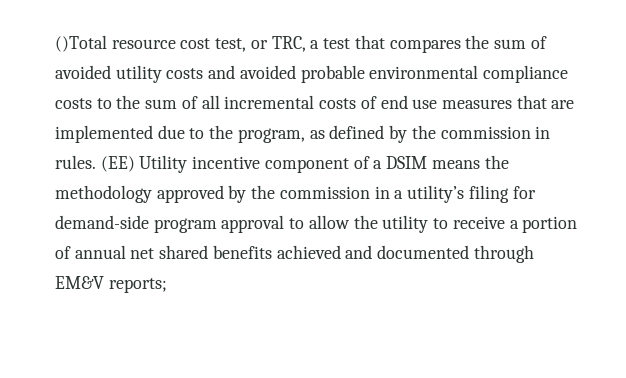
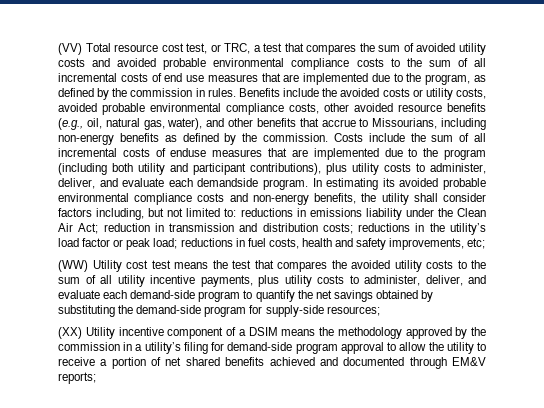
[55,35,107,52] ()Total -> [58,43,111,55] (VV) Total
[100,156,135,172] (EE) -> [238,88,486,100] [58,103,486,115] [58,118,486,130] [58,133,486,145] [58,148,486,160] [58,163,486,175] [58,178,487,190] [58,193,487,205] [58,208,486,220] [58,223,486,235] [58,238,486,250] [58,260,486,272] [58,275,486,287] [58,290,434,302] [58,305,380,317] [58,327,82,339] Benefits include the avoided costs or utility costs, avoided probable environmental compliance costs, other avoided resource benefits (e.g., oil, natural gas, water), and other benefits that accrue to Missourians, including non-energy benefits as defined by the commission. Costs include the sum of all incremental costs of enduse measures that are implemented due to the program (including both utility and participant contributions), plus utility costs to administer, deliver, and evaluate each demandside program. In estimating its avoided probable environmental compliance costs and non-energy benefits, the utility shall consider factors including, but not limited to: reductions in emissions liability under the Clean Air Act; reduction in transmission and distribution costs; reductions in the utility’s load factor or peak load; reductions in fuel costs, health and safety improvements, etc; // (WW) Utility cost test means the test that compares the avoided utility costs to the sum of all utility incentive payments, plus utility costs to administer, deliver, and evaluate each demand-side program to quantify the net savings obtained by substituting the demand-side program for supply-side resources; // (XX)
[74,245,126,259] annual -> (162, 361) none

